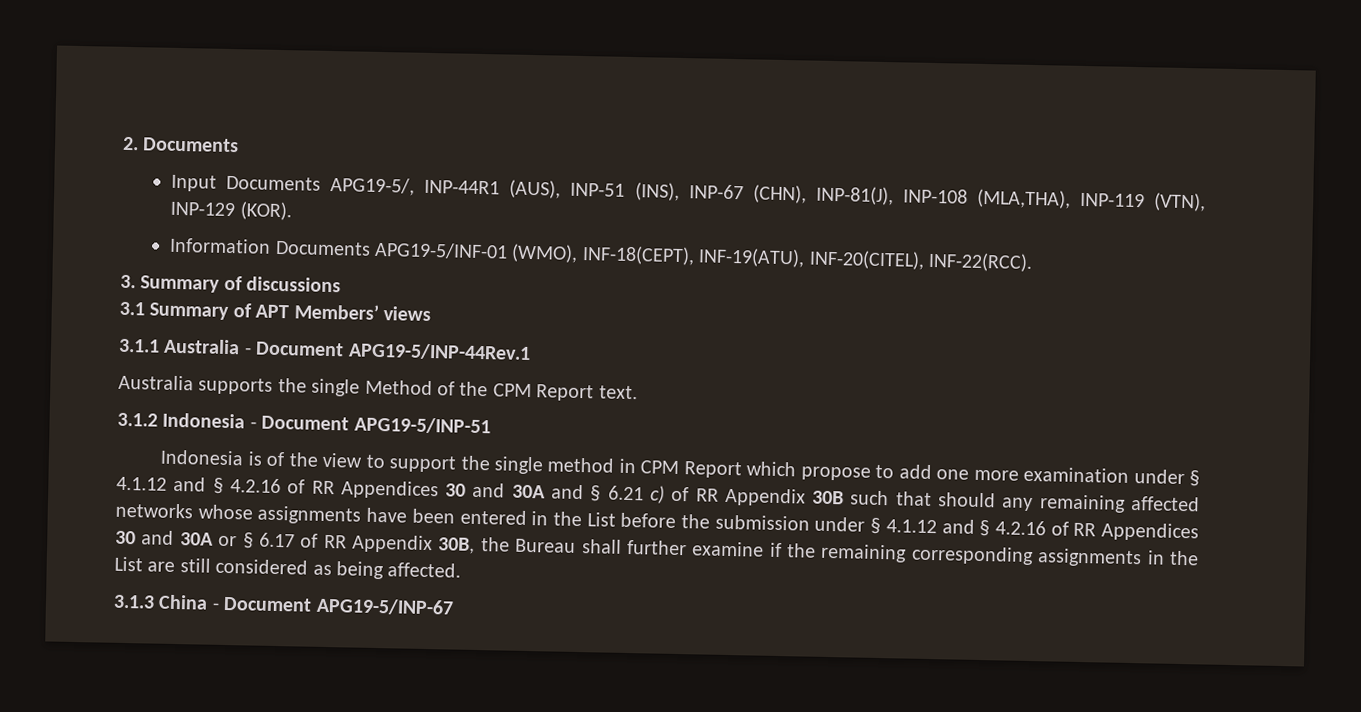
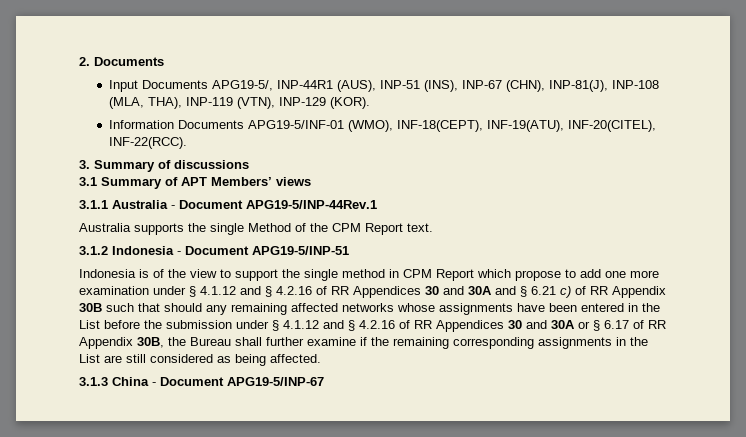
[976,188,1071,209] (MLA,THA), -> [108,97,182,109] (MLA, THA),

